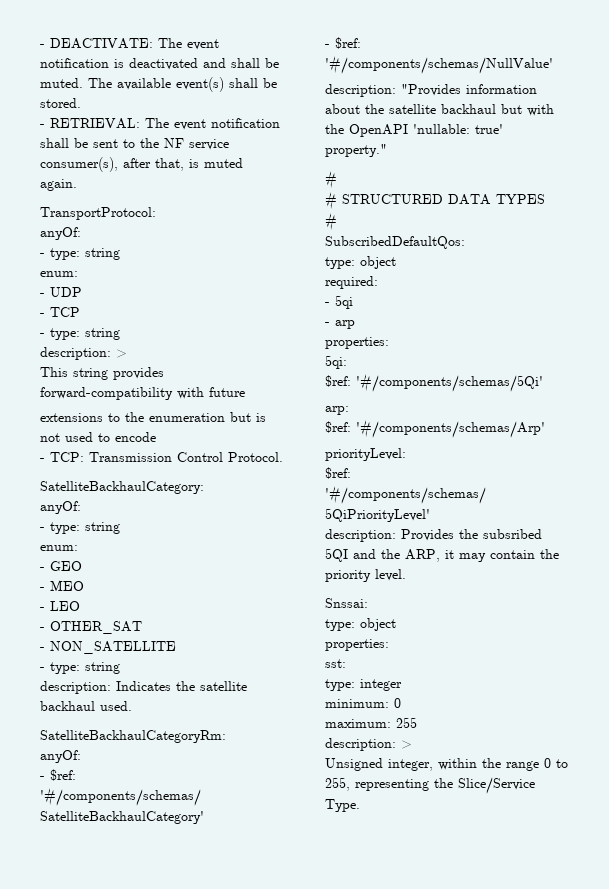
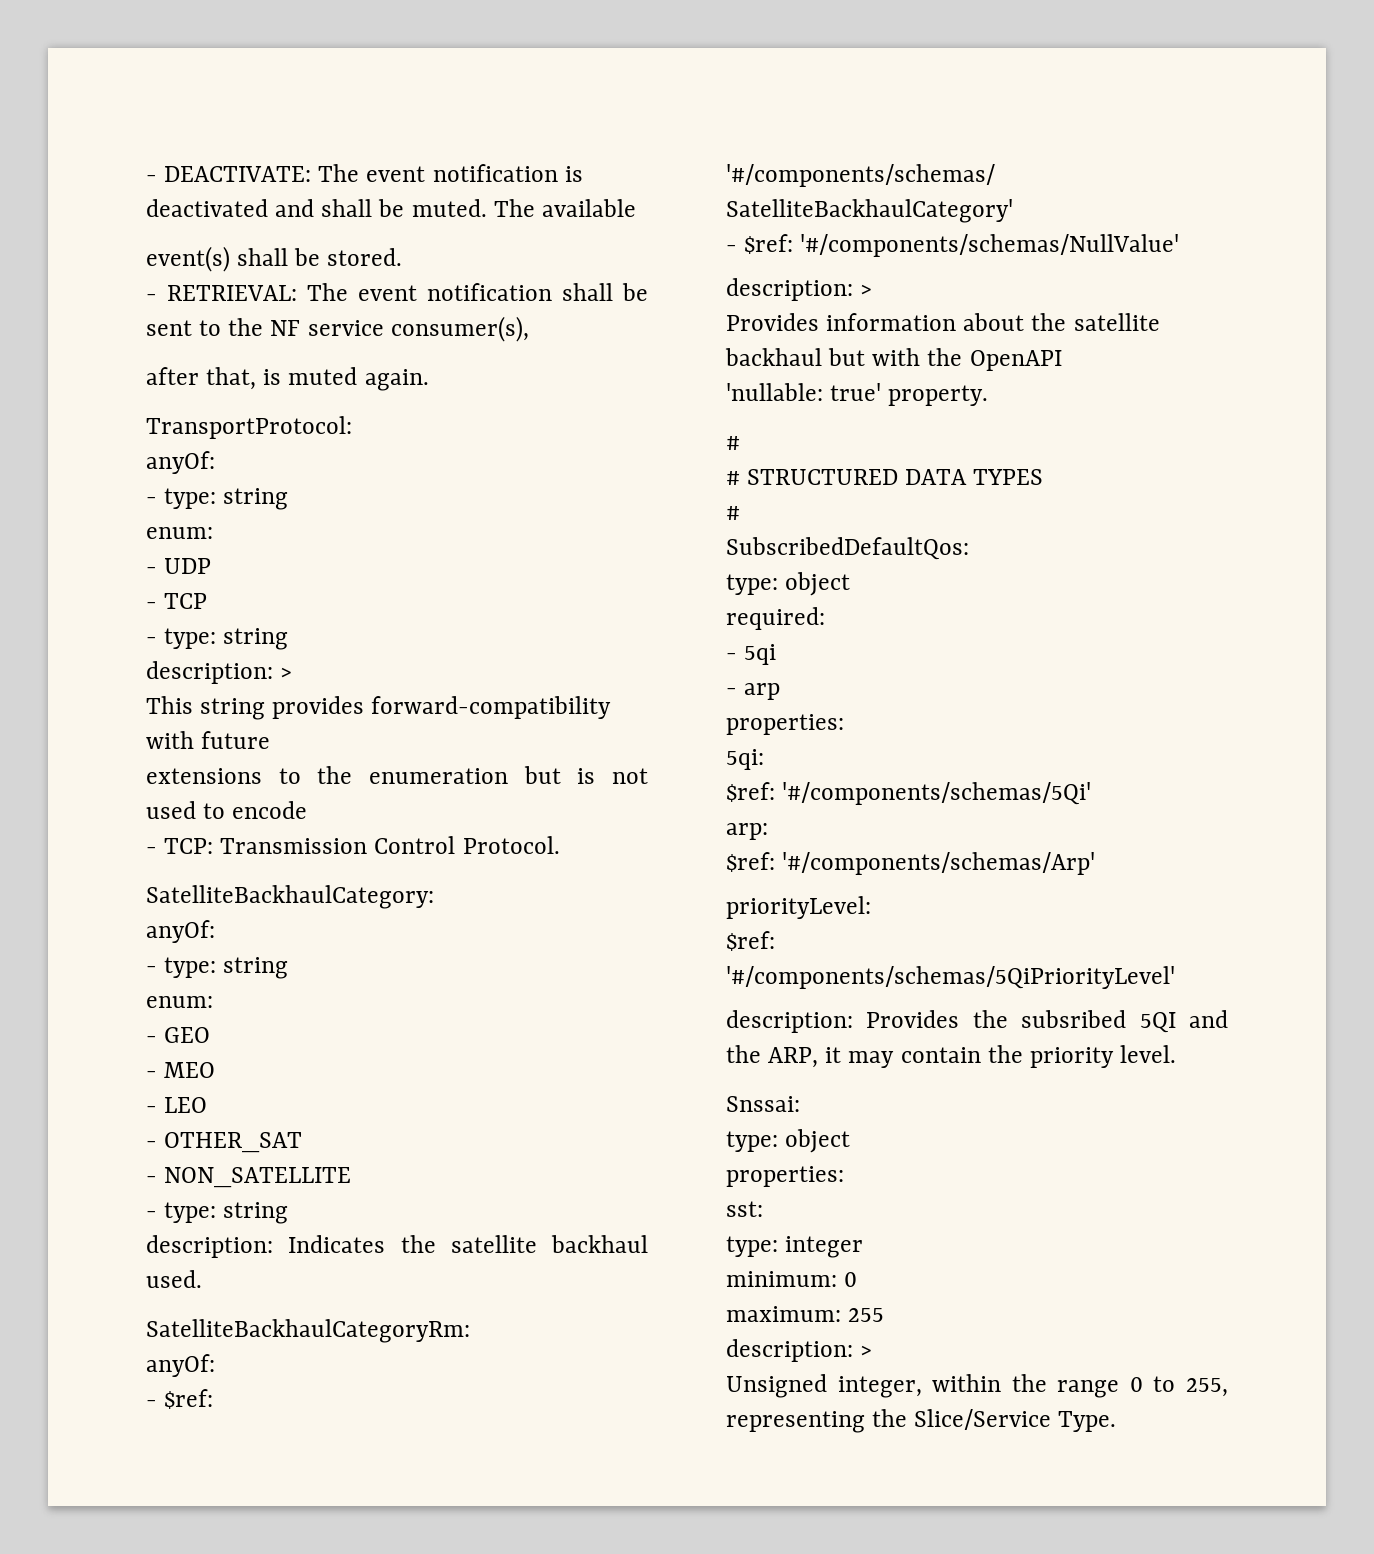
(171, 84) none -> (636, 208) //
(118, 164) none -> (529, 329) //
[401,84,461,96] "Provides -> [860,284,873,296] [726,313,819,331] > // Provides
(408, 130) none -> (1062, 360) //
[325,144,387,157] property." -> [888,385,989,406] property.

